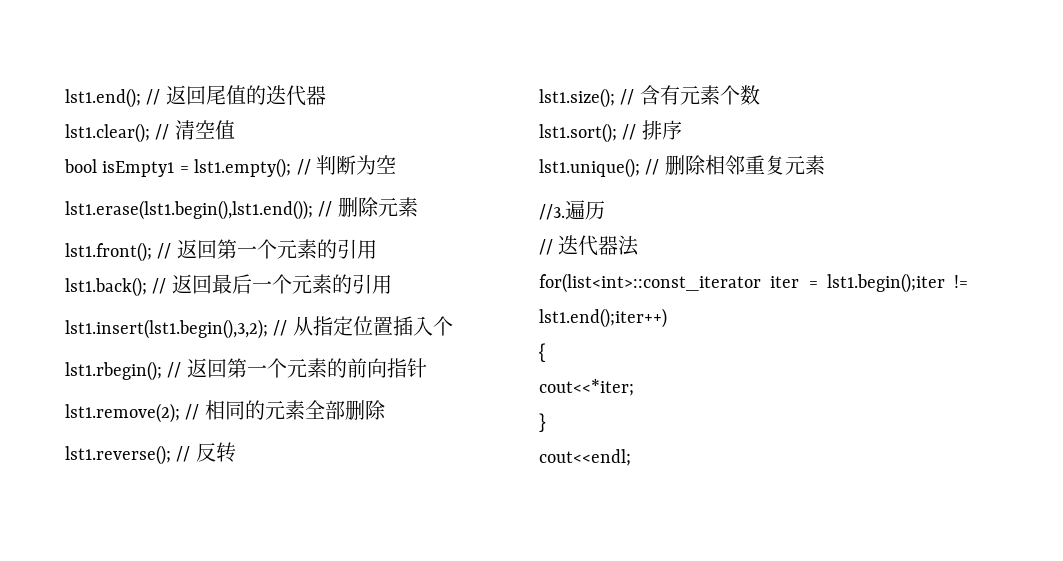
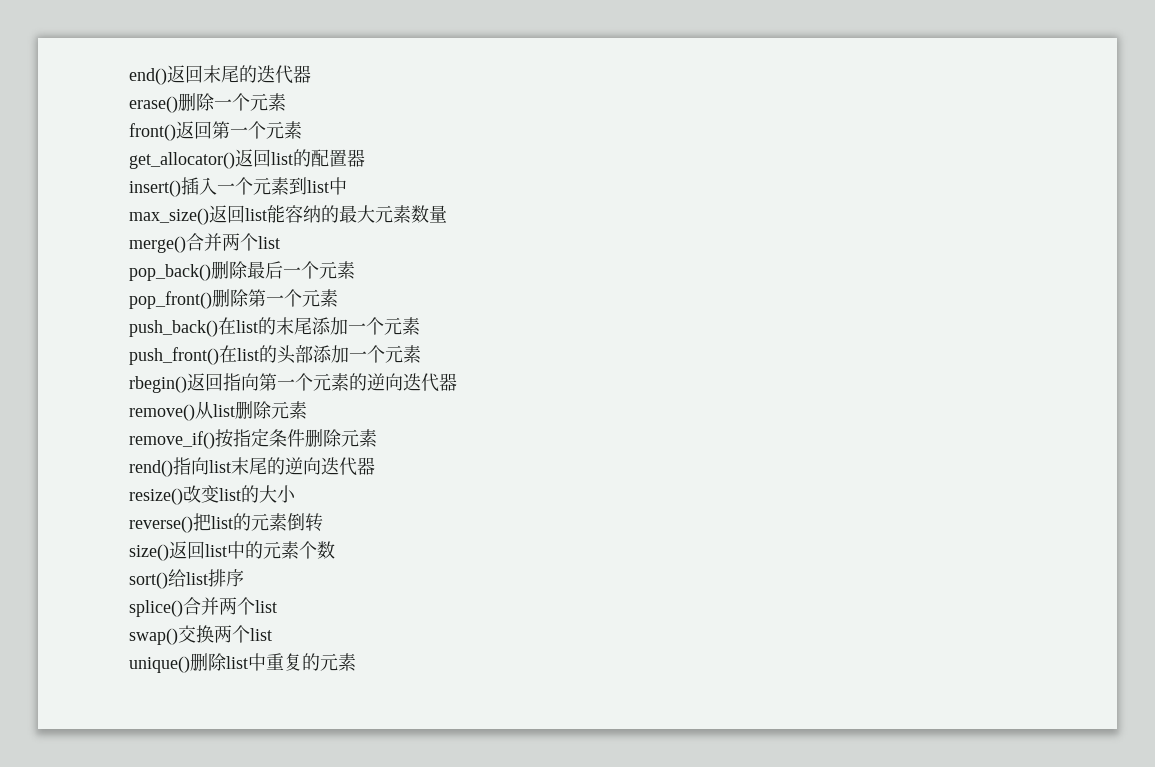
[65,85,326,108] [65,120,235,143] [64,155,396,178] [65,197,418,220] [65,239,377,262] [65,274,392,297] [65,316,453,339] [65,358,427,381] [65,400,386,423] [65,442,236,465] [539,85,680,108] lst1.end(); // 返回尾值的迭代器 // lst1.clear(); // 清空值 // bool isEmpty1 = lst1.empty(); // 判断为空 // lst1.erase(lst1.begin(),lst1.end()); // 删除元素 // lst1.front(); // 返回第一个元素的引用 // lst1.back(); // 返回最后一个元素的引用 // lst1.insert(lst1.begin(),3,2); // 从指定位置插入个 // lst1.rbegin(); // 返回第一个元素的前向指针 // lst1.remove(2); // 相同的元素全部删除 // lst1.reverse(); // 反转 // lst1.size(); // 含有 -> [129,65,311,85] [129,93,286,113] [129,121,302,141] [129,149,365,169] [129,177,347,197] [129,205,447,225] [129,233,280,253] [129,261,355,281] [129,289,338,309] [129,317,420,337] [129,345,421,365] [129,373,457,393] [129,401,307,421] [129,428,377,449] [129,457,375,477] [129,485,296,505] [129,513,323,533] [129,541,263,561] end()返回末尾的迭代器 // erase()删除一个元素 // front()返回第一个元素 // get_allocator()返回list的配置器 // insert()插入一个元素到list中 // max_size()返回list能容纳的最大元素数量 // merge()合并两个list // pop_back()删除最后一个元素 // pop_front()删除第一个元素 // push_back()在list的末尾添加一个元素 // push_front()在list的头部添加一个元素 // rbegin()返回指向第一个元素的逆向迭代器 // remove()从list删除元素 // remove_if()按指定条件删除元素 // rend()指向list末尾的逆向迭代器 // resize()改变list的大小 // reverse()把list的元素倒转 // size()返回list中的
[539,123,637,143] lst1.sort(); // -> [129,569,208,589] sort()给list
[539,155,825,178] [539,200,605,220] [539,235,640,256] [539,273,968,293] [539,308,667,328] [539,343,546,362] [539,379,634,396] [539,413,546,432] [539,449,631,466] lst1.unique(); // 删除相邻重复元素 // //3.遍历 // // 迭代器法 // for(list<int>::const_iterator iter = lst1.begin();iter != lst1.end();iter++) // { // cout<<*iter; // } // cout<<endl; -> [129,597,277,617] [129,625,272,645] [129,653,356,673] splice()合并两个list // swap()交换两个list // unique()删除list中重复的元素

